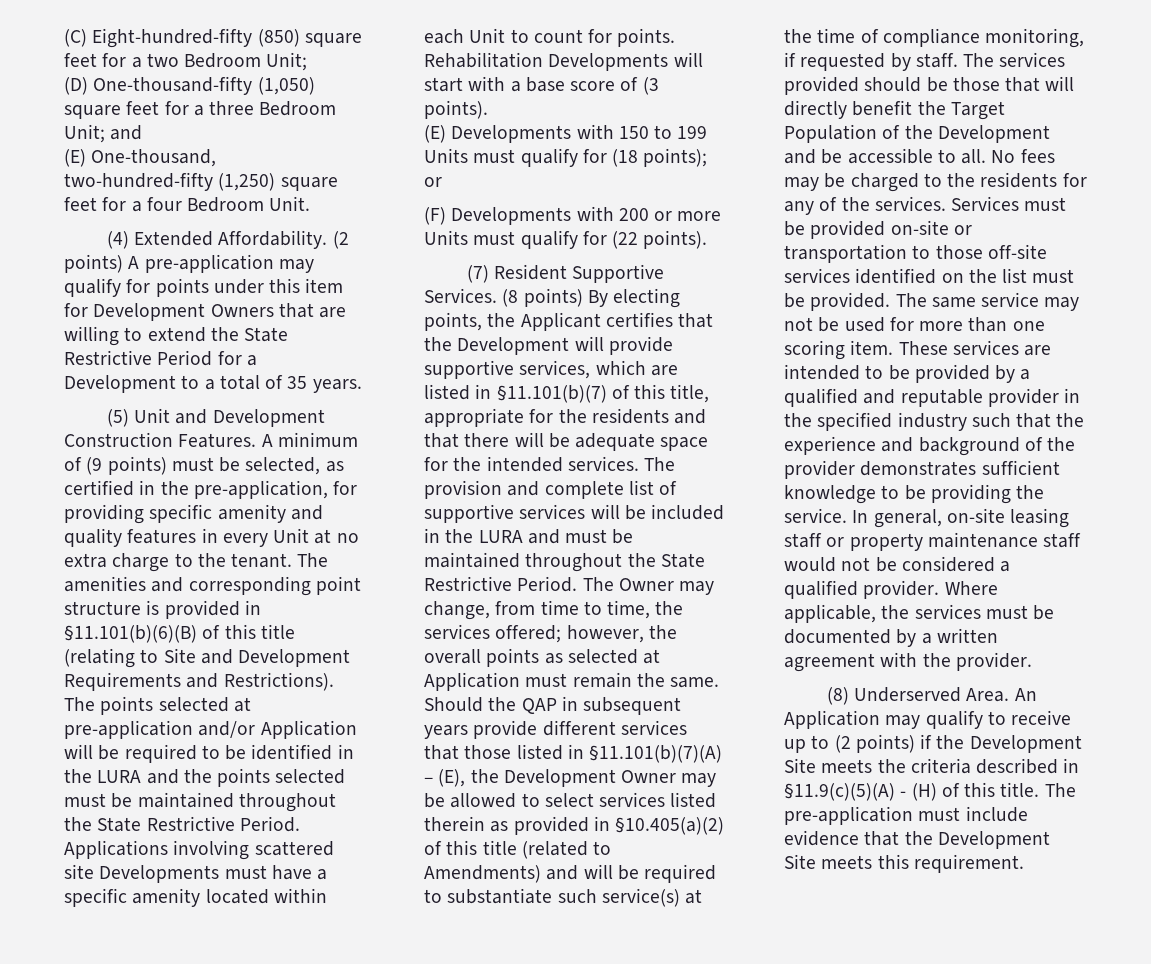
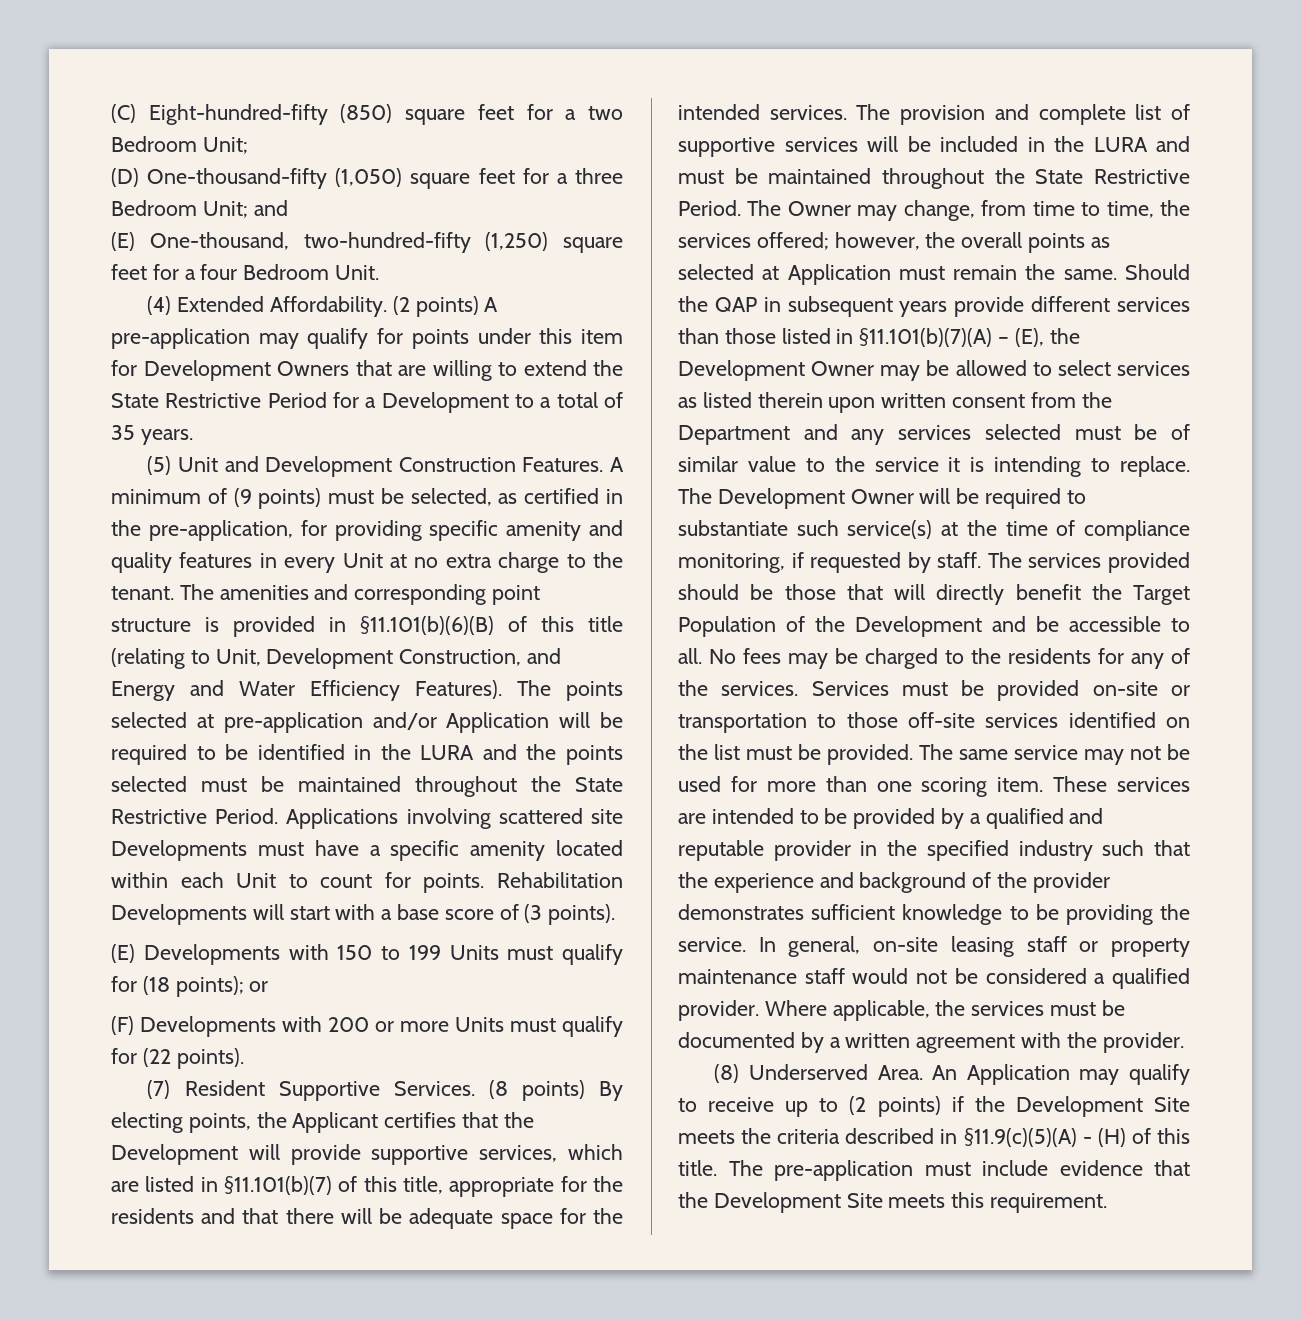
[163,648,351,667] [64,672,334,691] Site and Development Requirements and Restrictions). -> [215,648,562,669] [111,680,502,701] Unit, Development Construction, and Energy and Water Efficiency Features).
[424,745,459,760] that -> [678,328,719,344] than
(666, 799) none -> [678,397,697,408] as
[490,816,725,835] [424,840,612,859] [424,865,579,883] as provided in §10.405(a)(2) of this title (related to Amendments) and -> [828,392,1112,413] [678,424,1190,445] [678,456,1190,477] [678,488,914,509] upon written consent from the Department and any services selected must be of similar value to the service it is intending to replace. The Development Owner

